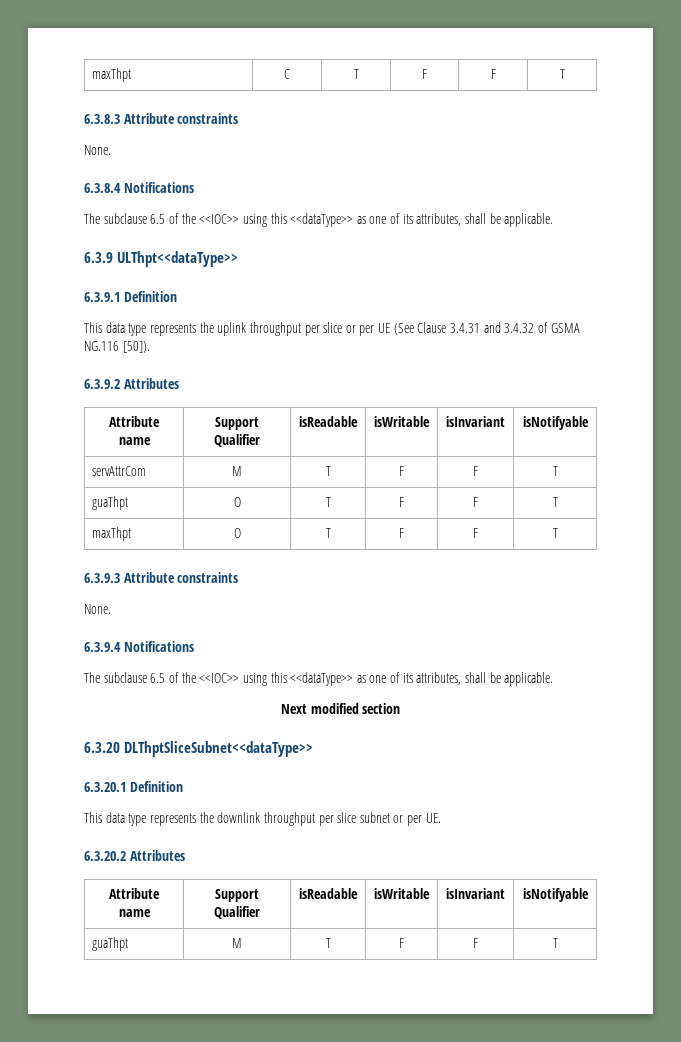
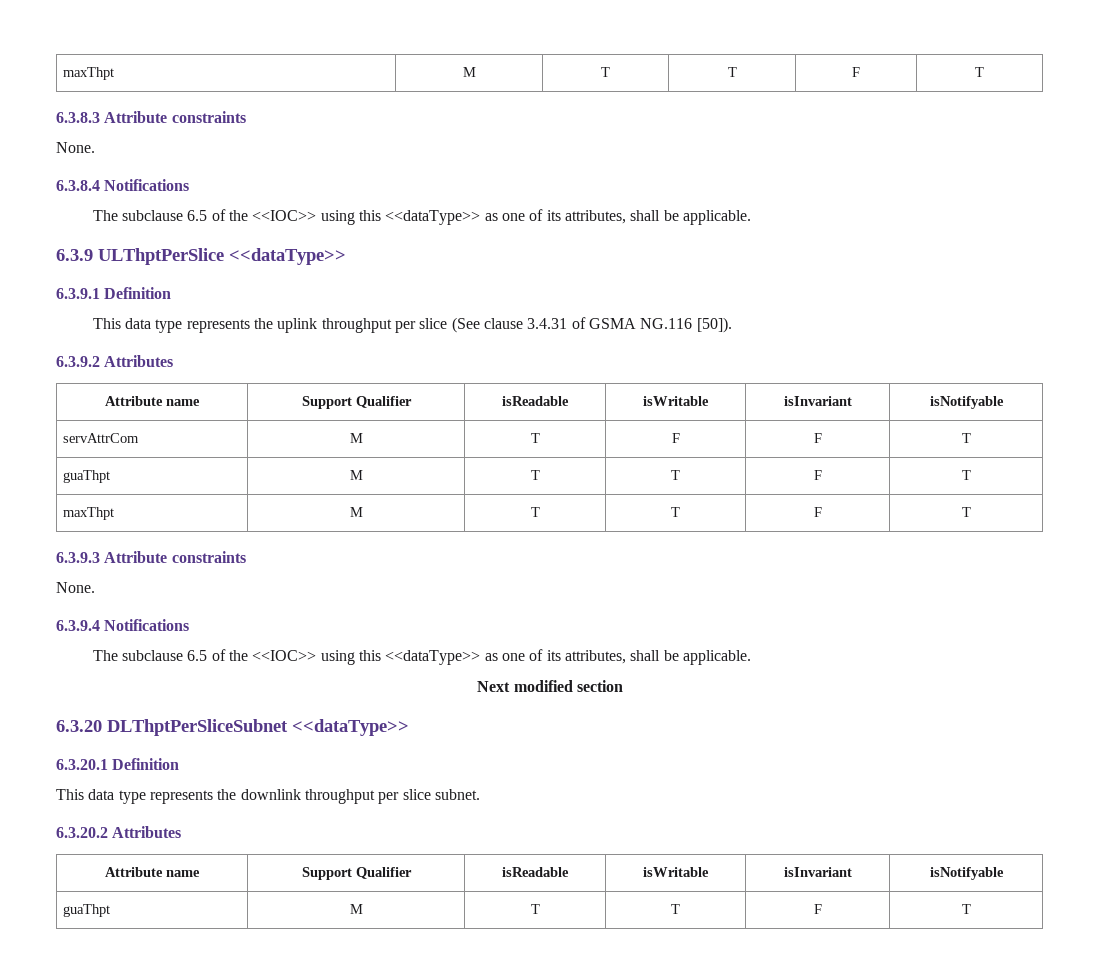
[92,68,132,82] [284,69,290,79] [353,69,359,79] [422,69,427,79] maxThpt | C | T | F -> [63,67,115,80] [462,67,476,77] [601,67,610,77] [727,67,737,77] maxThpt | M | T | T
[117,251,238,267] ULThpt<<dataType>> -> [98,248,346,265] ULThptPerSlice <<dataType>>
[345,322,535,336] or per UE (See Clause 3.4.31 and 3.4.32 -> [451,317,568,333] (See clause 3.4.31
[233,497,241,507] [325,497,331,507] [399,497,404,507] O | T | F -> [349,470,363,480] [530,470,540,480] [671,470,680,480] M | T | T
[233,528,241,538] [325,528,331,538] [399,528,404,538] O | T | F -> [349,507,363,517] [530,507,540,517] [671,507,680,517] M | T | T
[124,741,313,757] DLThptSliceSubnet<<dataType>> -> [107,719,409,736] DLThptPerSliceSubnet <<dataType>>
[359,812,441,826] subnet or per UE. -> [434,789,480,800] subnet.
[399,938,404,948] F -> [671,904,680,914] T

